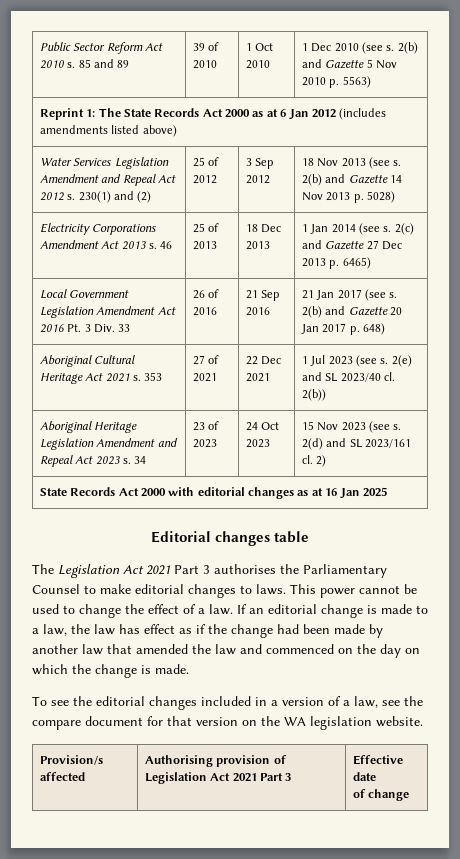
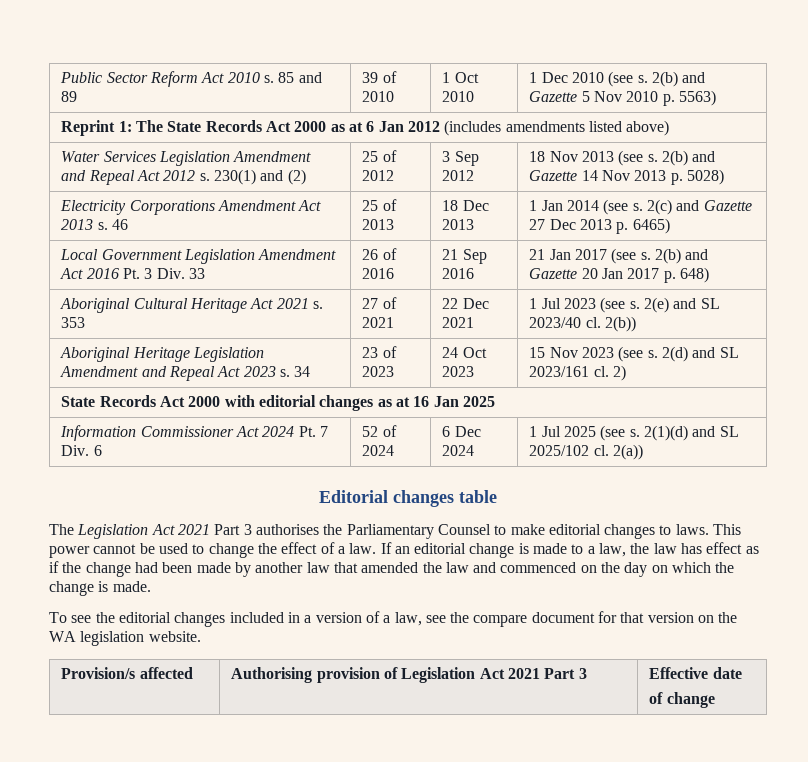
(387, 492) none -> [60,425,328,441] [61,445,102,456] [362,425,397,437] [362,445,395,456] [442,426,481,437] [442,445,475,456] [529,425,739,441] [529,444,644,460] // Information Commissioner Act 2024 Pt. 7 Div. 6 | 52 of 2024 | 6 Dec 2024 | 1 Jul 2025 (see s. 2(1)(d) and SL 2025/102 cl. 2(a))

